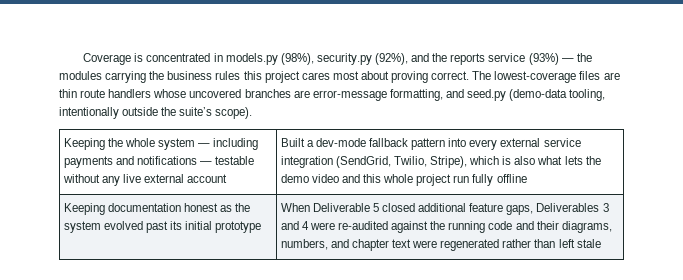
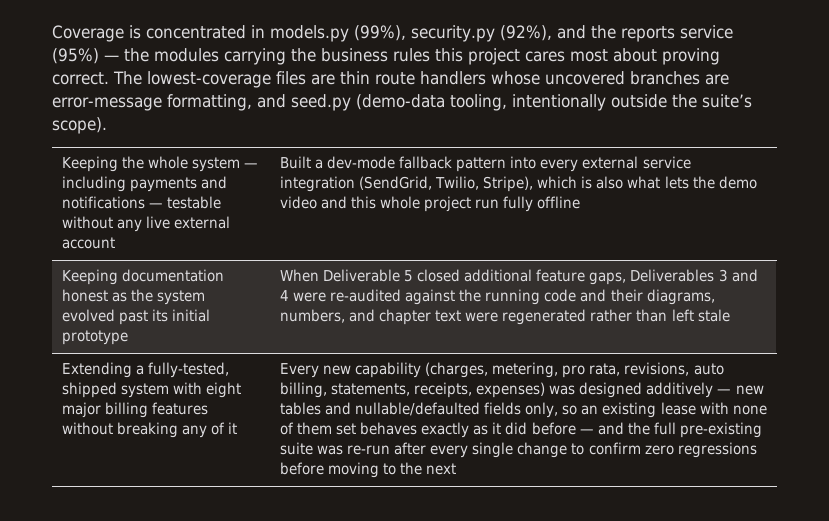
[280,53,314,65] (98%), -> [354,25,406,41] (99%),
[528,53,559,65] (93%) -> [52,48,99,64] (95%)
(601, 243) none -> [62,362,230,378] [62,382,242,398] [62,402,209,418] [62,422,238,438] [280,362,724,378] [280,382,764,398] [280,402,767,418] [280,422,762,438] [280,442,757,458] [280,462,457,478] // Extending a fully-tested, shipped system with eight major billing features without breaking any of it | Every new capability (charges, metering, pro rata, revisions, auto billing, statements, receipts, expenses) was designed additively — new tables and nullable/defaulted fields only, so an existing lease with none of them set behaves exactly as it did before — and the full pre-existing suite was re-run after every single change to confirm zero regressions before moving to the next

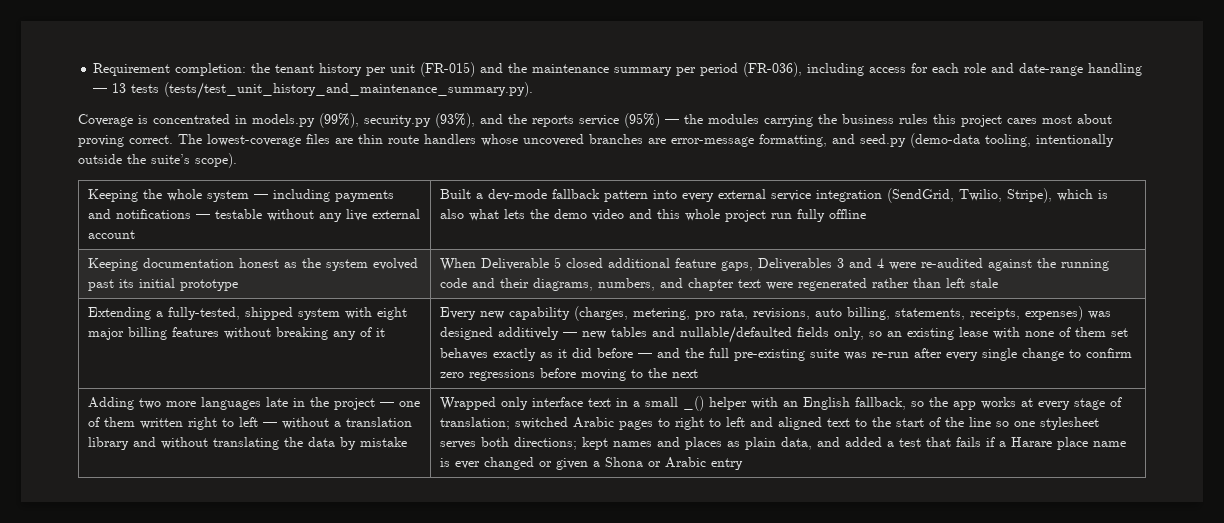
(52, 33) none -> [93,62,1143,77] [93,82,534,99] Requirement completion: the tenant history per unit (FR-015) and the maintenance summary per period (FR-036), including access for each role and date-range handling — 13 tests (tests/test_unit_history_and_maintenance_summary.py). //
[499,25,552,41] (92%), -> [435,113,475,128] (93%),
(457, 469) none -> [88,397,421,410] [88,417,413,430] [88,437,408,450] [440,396,1123,411] [440,417,1100,430] [440,437,1127,450] [440,457,744,470] // Adding two more languages late in the project — one of them written right to left — without a translation library and without translating the data by mistake | Wrapped only interface text in a small _() helper with an English fallback, so the app works at every stage of translation; switched Arabic pages to right to left and aligned text to the start of the line so one stylesheet serves both directions; kept names and places as plain data, and added a test that fails if a Harare place name is ever changed or given a Shona or Arabic entry

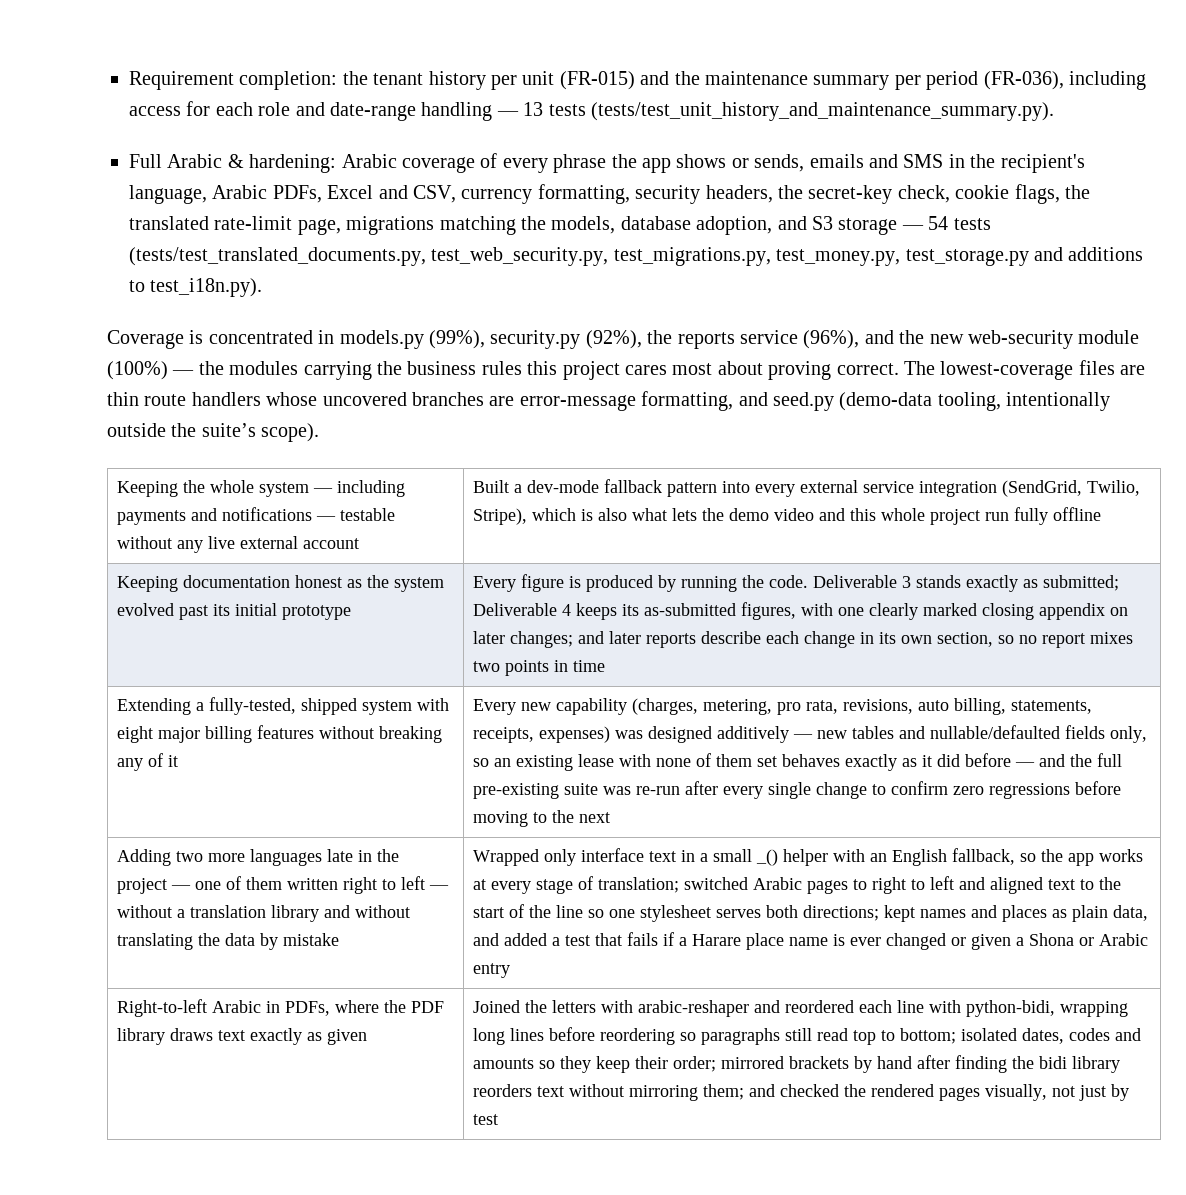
(534, 90) none -> [129,153,1085,173] [129,184,1090,204] [129,216,991,235] [129,247,1144,266] [129,278,263,297] // Full Arabic & hardening: Arabic coverage of every phrase the app shows or sends, emails and SMS in the recipient's language, Arabic PDFs, Excel and CSV, currency formatting, security headers, the secret-key check, cookie flags, the translated rate-limit page, migrations matching the models, database adoption, and S3 storage — 54 tests (tests/test_translated_documents.py, test_web_security.py, test_migrations.py, test_money.py, test_storage.py and additions to test_i18n.py).
[435,113,503,128] (93%), and -> [585,330,642,349] (92%),
[624,113,660,128] (95%) -> [803,330,1140,349] [107,361,168,380] (96%), and the new web-security module (100%)
[440,257,1110,271] [440,278,999,291] When Deliverable 5 closed additional feature gaps, Deliverables 3 and 4 were re-audited against the running code and their diagrams, numbers, and chapter text were regenerated rather than left stale -> [473,574,1120,592] [473,602,1129,620] [473,631,1134,648] [473,660,606,676] Every figure is produced by running the code. Deliverable 3 stands exactly as submitted; Deliverable 4 keeps its as-submitted figures, with one clearly marked closing appendix on later changes; and later reports describe each change in its own section, so no report mixes two points in time
(744, 464) none -> [117,999,445,1017] [117,1028,368,1045] [473,1000,1129,1017] [473,1027,1142,1045] [473,1055,1121,1073] [473,1084,1130,1101] [473,1114,499,1125] // Right-to-left Arabic in PDFs, where the PDF library draws text exactly as given | Joined the letters with arabic-reshaper and reordered each line with python-bidi, wrapping long lines before reordering so paragraphs still read top to bottom; isolated dates, codes and amounts so they keep their order; mirrored brackets by hand after finding the bidi library reorders text without mirroring them; and checked the rendered pages visually, not just by test

